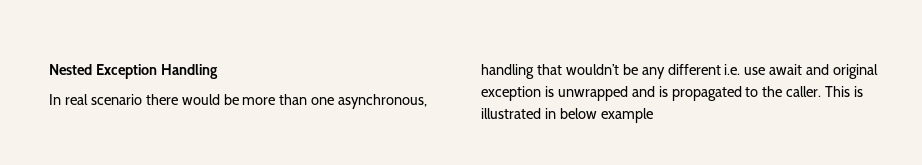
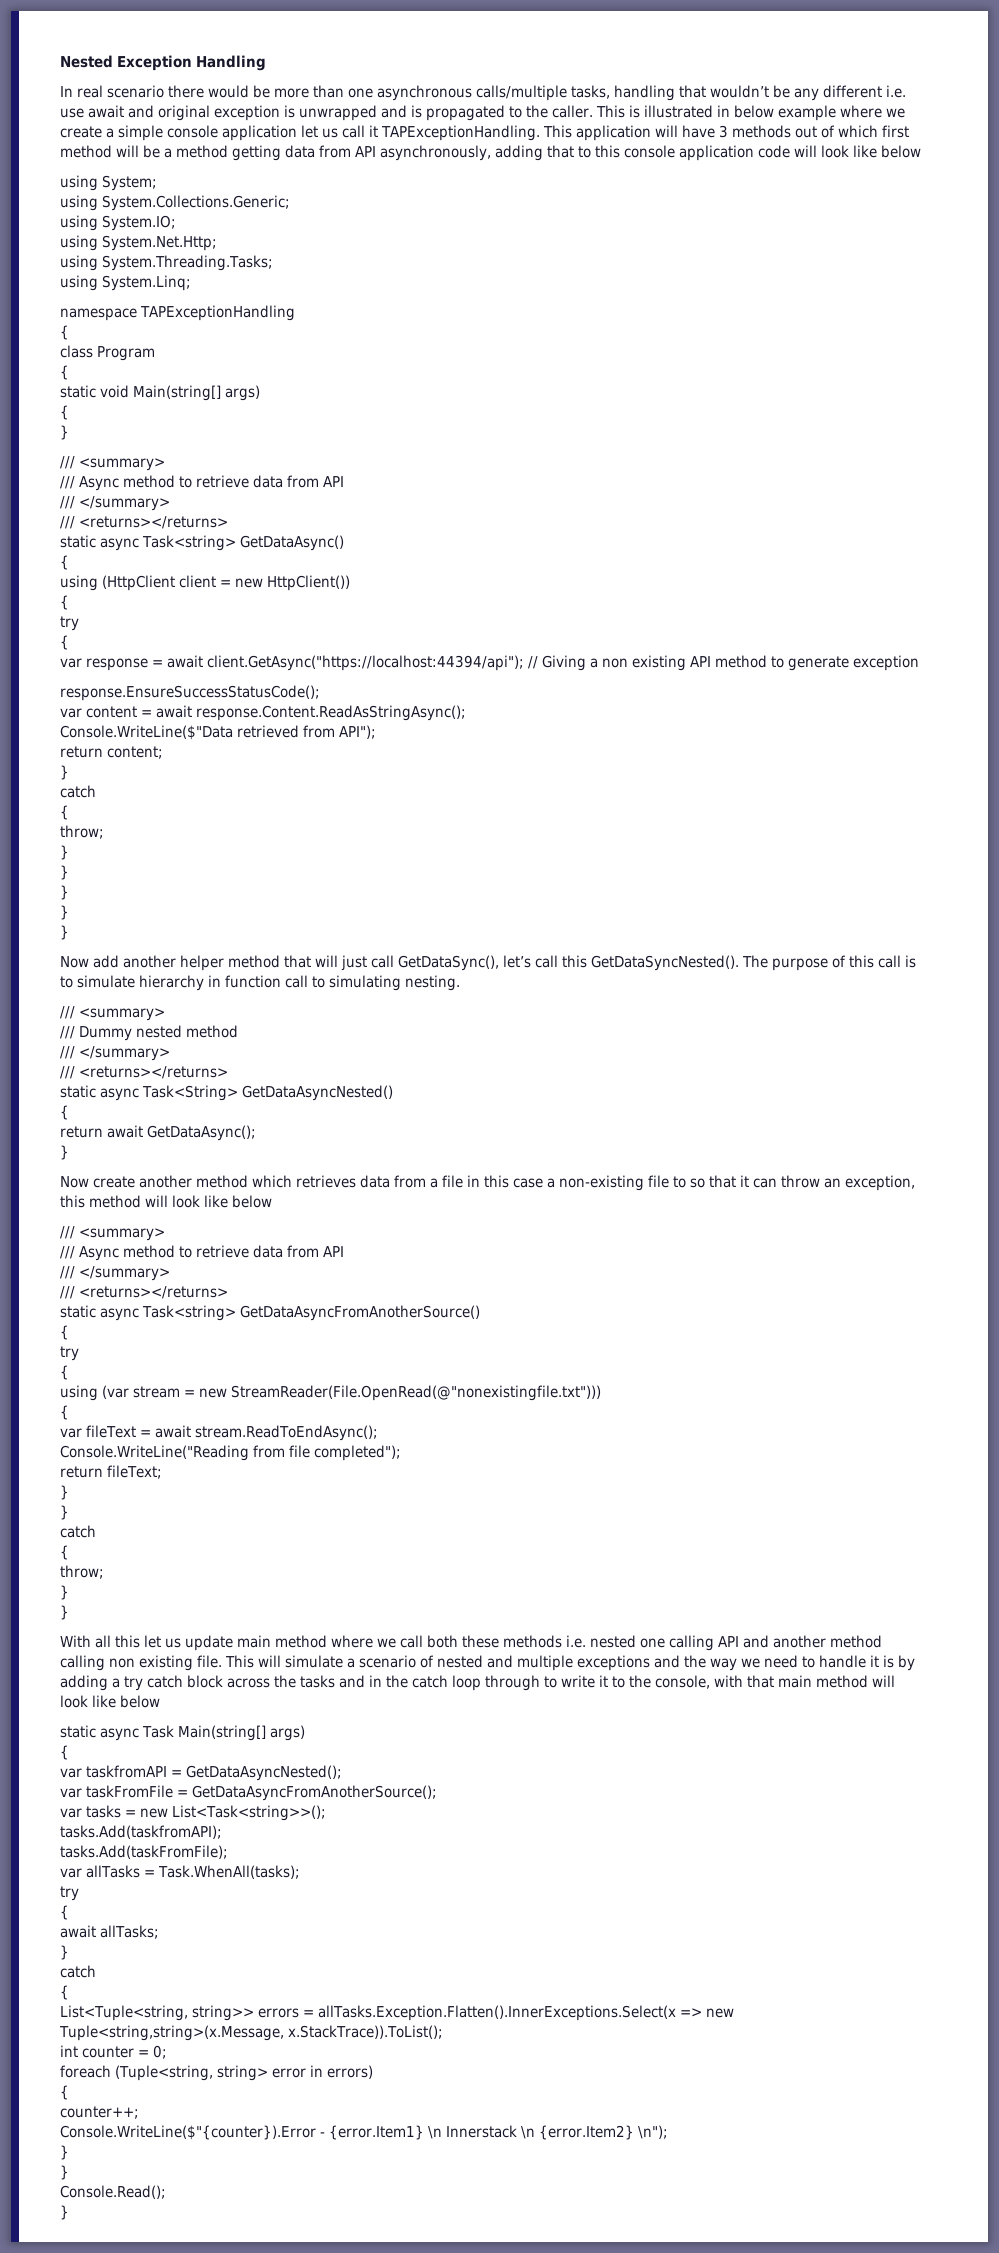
[338,94,428,109] asynchronous, -> [377,85,610,101] asynchronous calls/multiple tasks,
(653, 115) none -> [839,105,905,118] [60,125,909,141] [60,145,921,161] [60,175,157,191] [60,195,290,211] [60,215,176,231] [60,235,217,251] [60,255,273,271] [60,275,191,291] [60,305,295,321] [60,325,69,340] [60,345,155,361] [60,365,69,380] [60,385,260,401] [60,405,69,420] [60,425,69,440] [60,456,165,471] [60,475,344,491] [60,496,170,511] [60,516,228,529] [60,535,344,551] [60,555,69,570] [60,575,350,591] [60,595,69,610] [60,616,79,631] [60,635,69,650] [60,655,919,671] [60,685,320,701] [60,705,466,721] [60,725,376,740] [60,746,163,759] [60,765,69,780] [60,785,96,798] [60,805,69,820] [60,825,104,839] [60,845,69,860] [60,865,69,880] [60,885,69,900] [60,905,69,920] [60,925,69,940] [60,955,916,971] [60,975,460,991] [60,1006,165,1021] [60,1025,238,1041] [60,1046,170,1061] [60,1066,228,1079] [60,1085,393,1101] [60,1105,69,1120] [60,1125,256,1141] [60,1145,69,1160] [60,1175,915,1191] [60,1195,272,1208] [60,1226,165,1241] [60,1245,344,1261] [60,1266,170,1281] [60,1286,228,1299] [60,1305,480,1321] [60,1325,69,1340] [60,1346,79,1361] [60,1365,69,1380] [60,1385,601,1401] [60,1405,69,1420] [60,1425,378,1441] [60,1445,401,1461] [60,1465,162,1479] [60,1485,69,1500] [60,1505,69,1520] [60,1525,96,1538] [60,1545,69,1560] [60,1565,104,1579] [60,1585,69,1600] [60,1605,69,1620] [60,1635,882,1651] [60,1655,915,1671] [60,1675,895,1691] [60,1695,160,1708] [60,1725,305,1741] [60,1745,69,1760] [60,1765,342,1781] [60,1785,437,1801] [60,1805,326,1821] [60,1825,222,1839] [60,1845,228,1859] [60,1865,300,1879] [60,1886,79,1901] [60,1905,69,1920] [60,1925,159,1939] [60,1945,69,1960] [60,1965,96,1978] [60,1985,69,2000] [60,2005,734,2021] [59,2025,443,2041] [60,2045,167,2059] [60,2065,373,2081] [60,2085,69,2100] [60,2106,139,2119] [60,2125,668,2140] [60,2145,69,2160] [60,2165,69,2180] [60,2185,166,2199] [60,2205,69,2220] where we create a simple console application let us call it TAPExceptionHandling. This application will have 3 methods out of which first method will be a method getting data from API asynchronously, adding that to this console application code will look like below // using System; // using System.Collections.Generic; // using System.IO; // using System.Net.Http; // using System.Threading.Tasks; // using System.Linq; // namespace TAPExceptionHandling // { // class Program // { // static void Main(string[] args) // { // } // /// <summary> // /// Async method to retrieve data from API // /// </summary> // /// <returns></returns> // static async Task<string> GetDataAsync() // { // using (HttpClient client = new HttpClient()) // { // try // { // var response = await client.GetAsync("https://localhost:44394/api"); // Giving a non existing API method to generate exception // response.EnsureSuccessStatusCode(); // var content = await response.Content.ReadAsStringAsync(); // Console.WriteLine($"Data retrieved from API"); // return content; // } // catch // { // throw; // } // } // } // } // } // Now add another helper method that will just call GetDataSync(), let’s call this GetDataSyncNested(). The purpose of this call is to simulate hierarchy in function call to simulating nesting. // /// <summary> // /// Dummy nested method // /// </summary> // /// <returns></returns> // static async Task<String> GetDataAsyncNested() // { // return await GetDataAsync(); // } // Now create another method which retrieves data from a file in this case a non-existing file to so that it can throw an exception, this method will look like below // /// <summary> // /// Async method to retrieve data from API // /// </summary> // /// <returns></returns> // static async Task<string> GetDataAsyncFromAnotherSource() // { // try // { // using (var stream = new StreamReader(File.OpenRead(@"nonexistingfile.txt"))) // { // var fileText = await stream.ReadToEndAsync(); // Console.WriteLine("Reading from file completed"); // return fileText; // } // } // catch // { // throw; // } // } // With all this let us update main method where we call both these methods i.e. nested one calling API and another method calling non existing file. This will simulate a scenario of nested and multiple exceptions and the way we need to handle it is by adding a try catch block across the tasks and in the catch loop through to write it to the console, with that main method will look like below // static async Task Main(string[] args) // { // var taskfromAPI = GetDataAsyncNested(); // var taskFromFile = GetDataAsyncFromAnotherSource(); // var tasks = new List<Task<string>>(); // tasks.Add(taskfromAPI); // tasks.Add(taskFromFile); // var allTasks = Task.WhenAll(tasks); // try // { // await allTasks; // } // catch // { // List<Tuple<string, string>> errors = allTasks.Exception.Flatten().InnerExceptions.Select(x => new Tuple<string,string>(x.Message, x.StackTrace)).ToList(); // int counter = 0; // foreach (Tuple<string, string> error in errors) // { // counter++; // Console.WriteLine($"{counter}).Error - {error.Item1} \n Innerstack \n {error.Item2} \n"); // } // } // Console.Read(); // }

